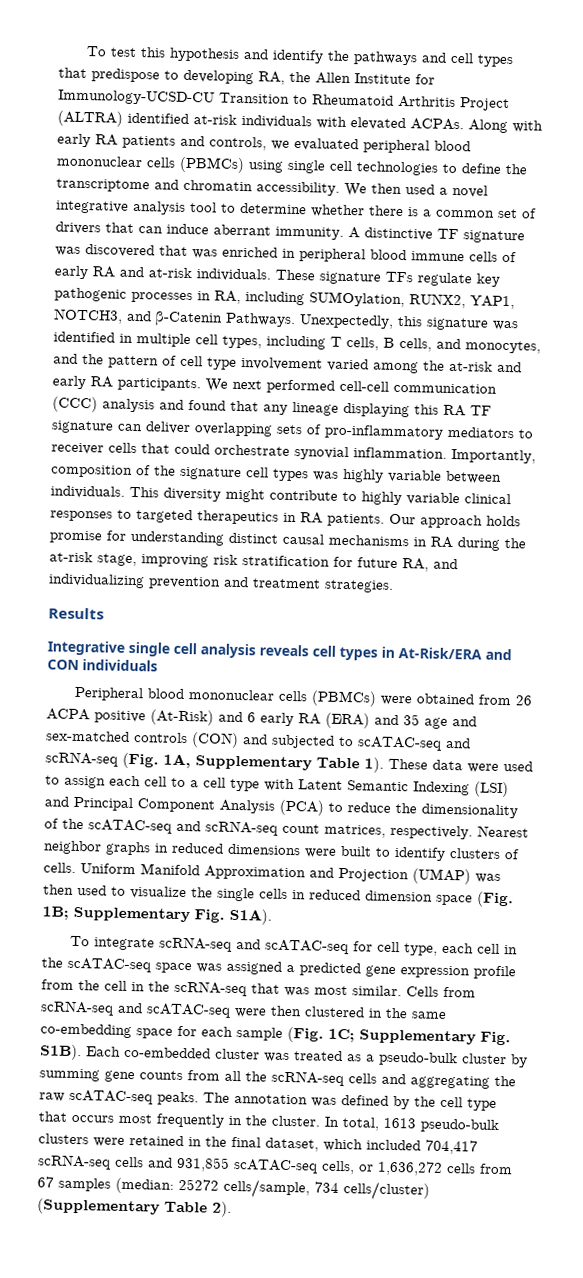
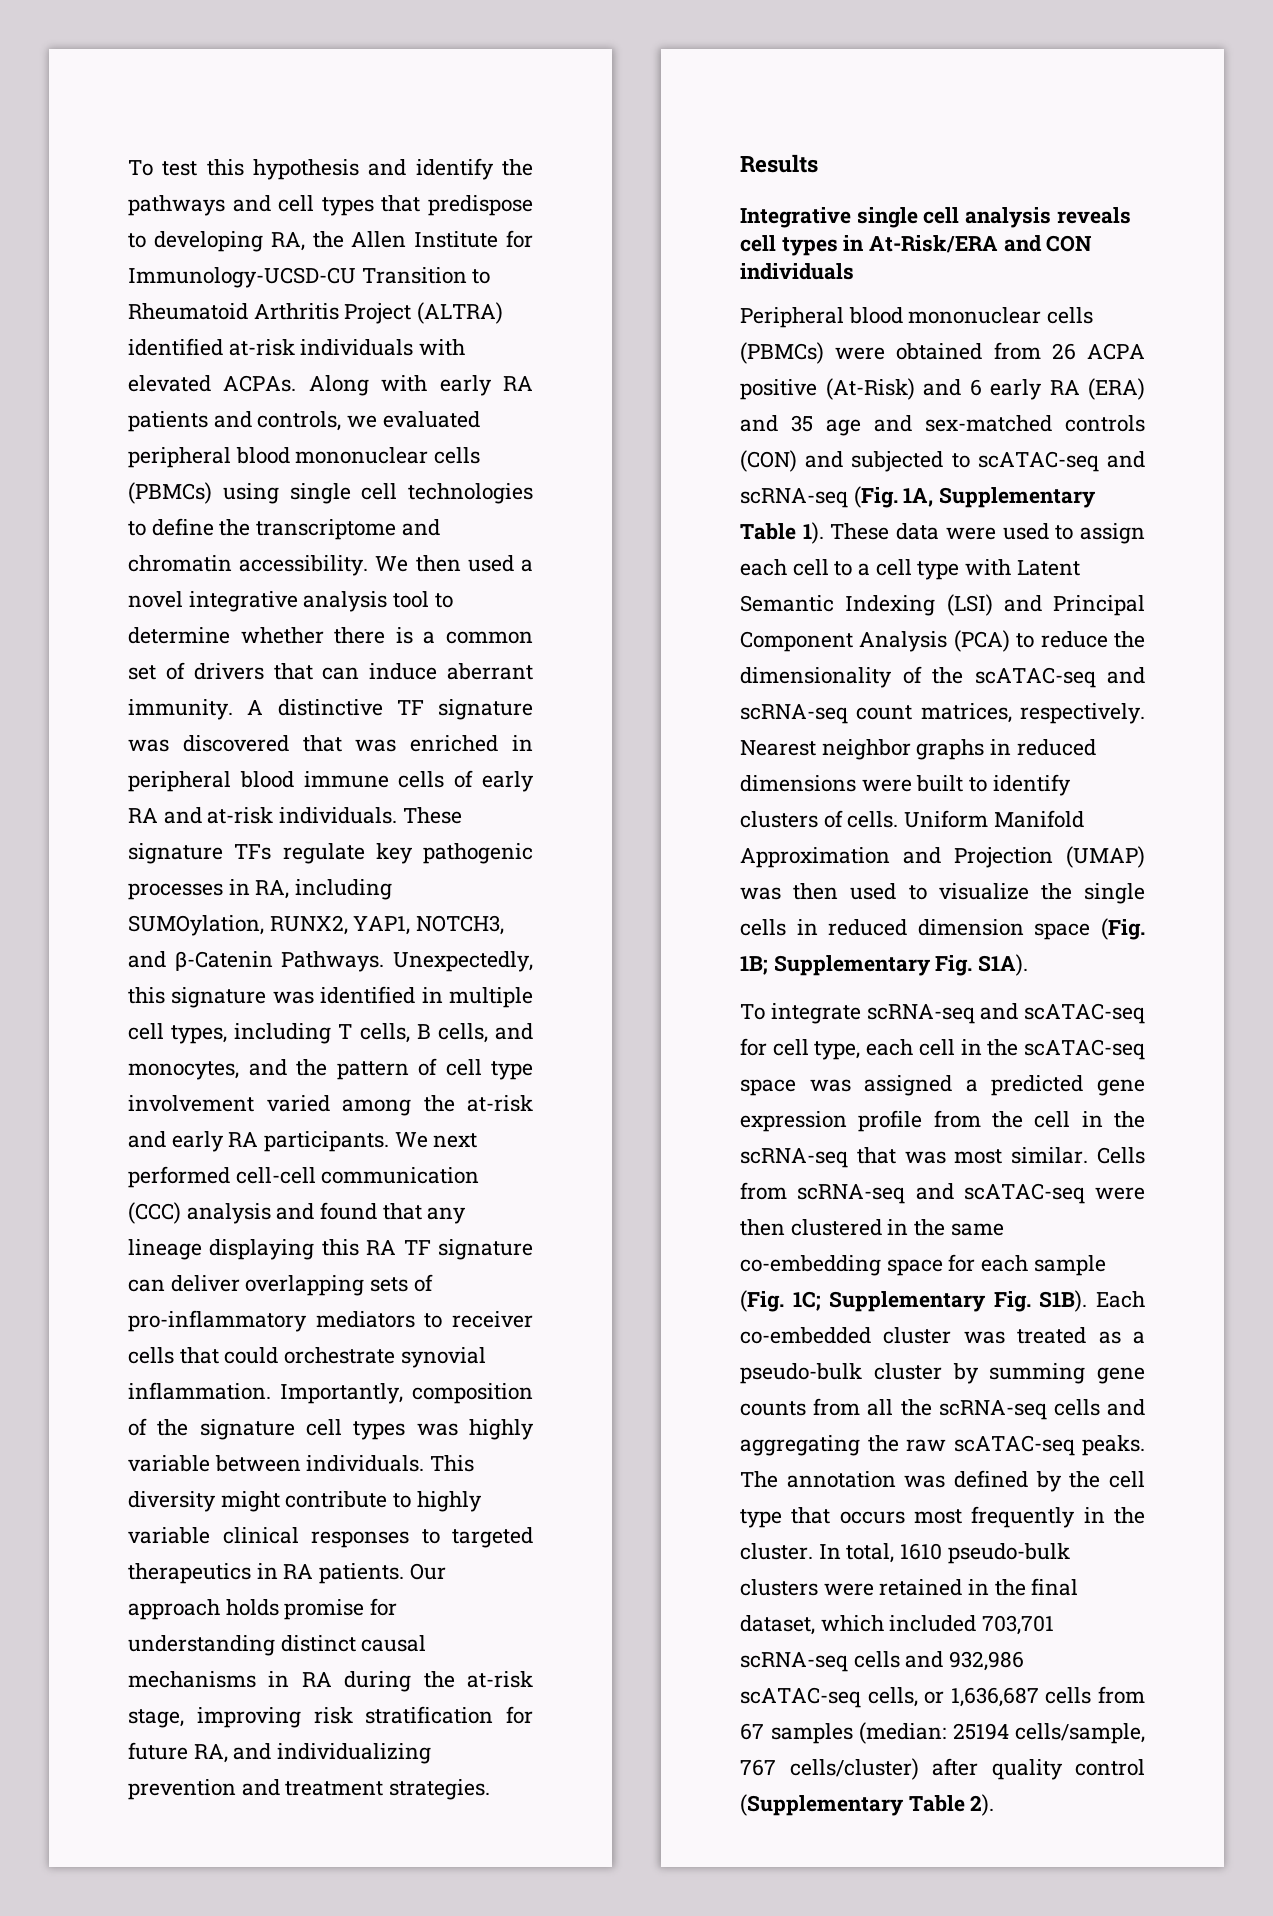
[383,1117,416,1129] 1613 -> [900,1543,943,1560] 1610
[425,1139,478,1155] [37,1154,230,1172] 704,417 scRNA-seq cells and 931,855 -> [982,1615,1055,1635] [740,1651,1025,1672] 703,701 scRNA-seq cells and 932,986
[377,1160,443,1176] 1,636,272 -> [950,1687,1039,1707] 1,636,687
[178,1178,430,1201] 25272 cells/sample, 734 cells/cluster) -> [952,1723,1145,1744] [740,1758,1145,1780] 25194 cells/sample, 767 cells/cluster) after quality control

